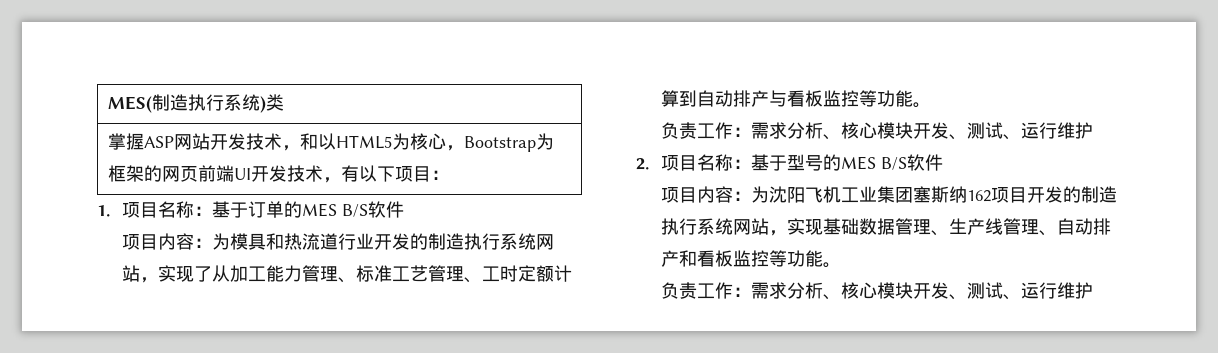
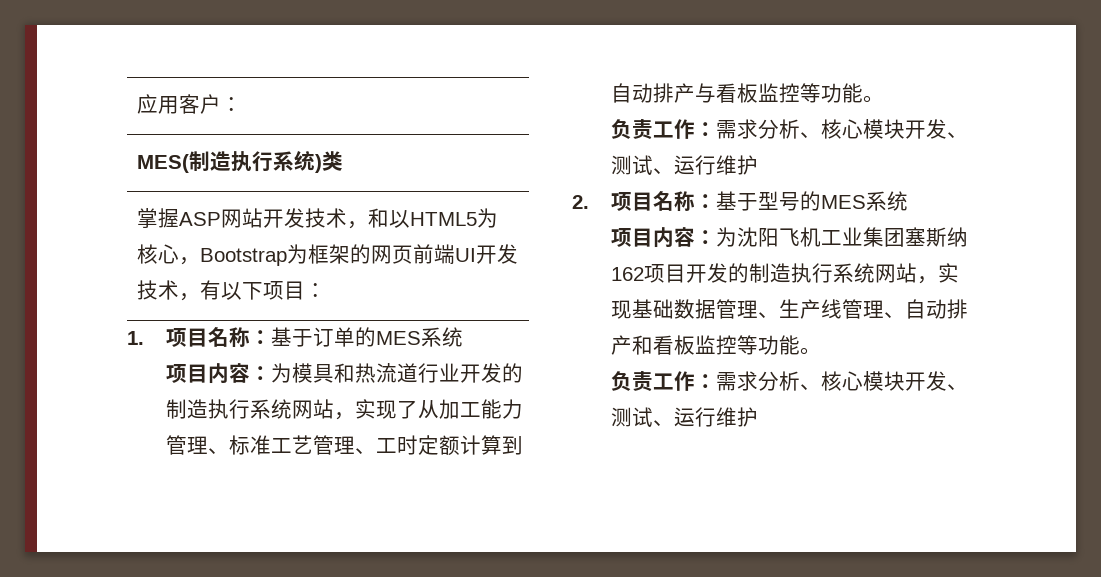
(108, 104) none -> [137,94,243,114] 应用客户： //
[342,201,405,218] B/S软件 -> [421,327,464,347] 系统
[881,154,944,171] B/S软件 -> [866,191,909,211] 系统

